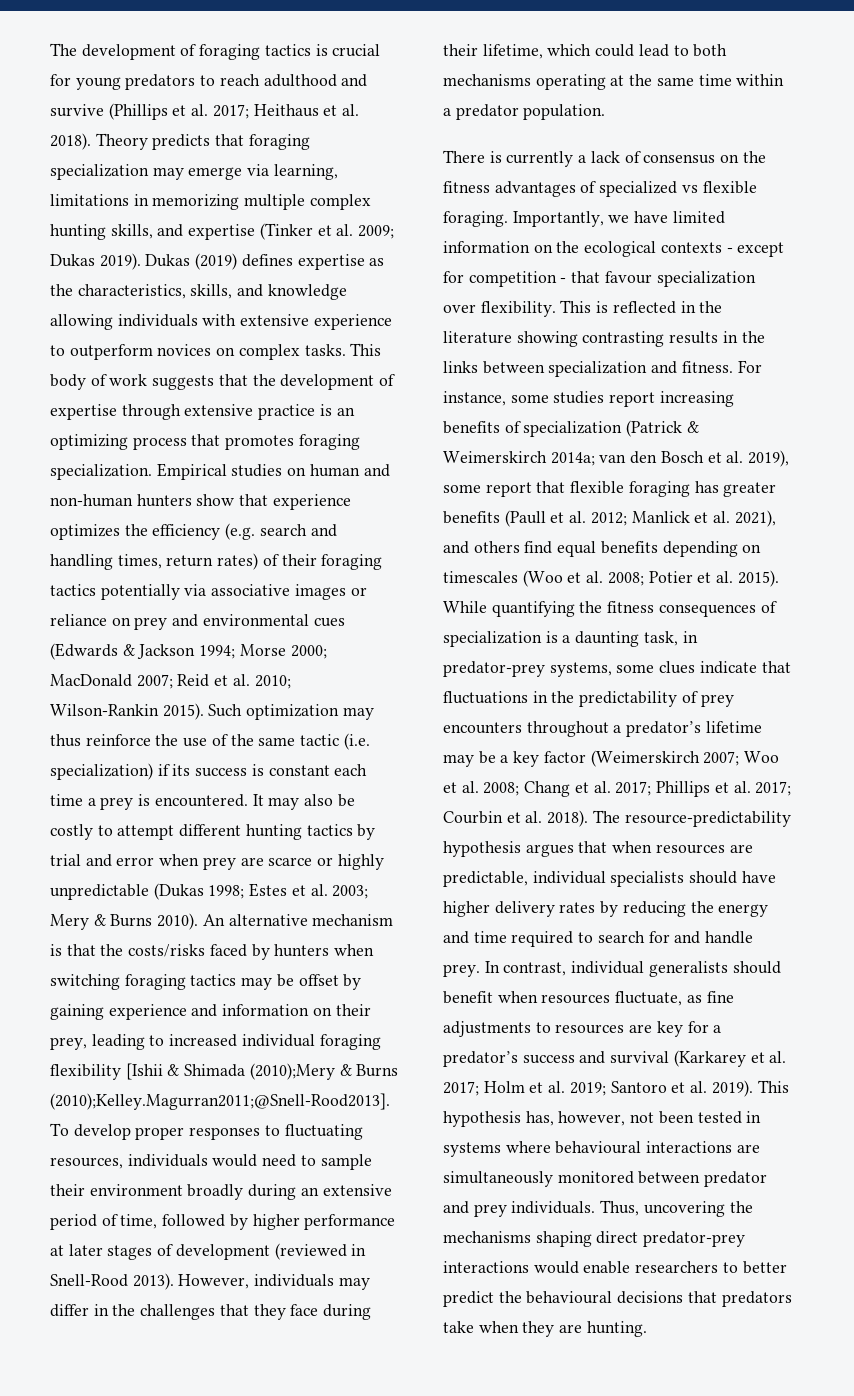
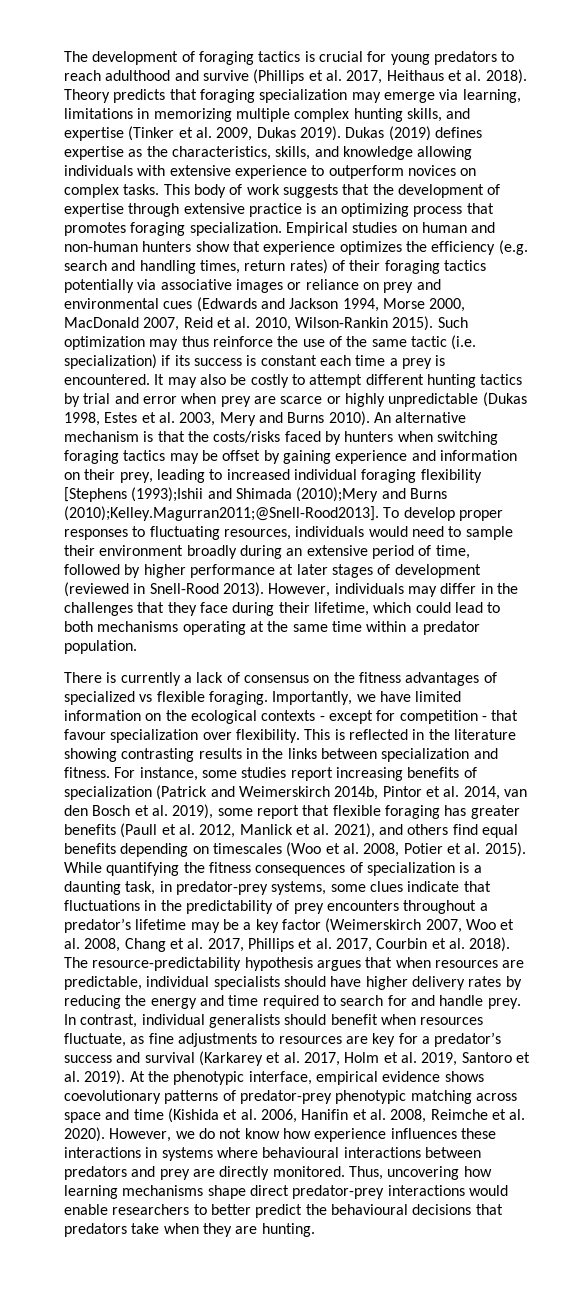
[212,104,249,119] 2017; -> [346,70,383,84] 2017,
[358,225,395,239] 2009; -> [216,127,253,141] 2009,
[122,644,327,659] [50,674,173,689] & Jackson 1994; Morse 2000; MacDonald 2007; -> [260,298,466,312] [64,317,180,331] and Jackson 1994, Morse 2000, MacDonald 2007,
[254,675,291,689] 2010; -> [254,317,291,331] 2010,
[208,885,245,899] 1998; -> [64,412,100,426] 1998,
[332,885,369,899] [50,914,106,930] 2003; Mery & -> [179,412,283,426] 2003, Mery and
[125,1063,180,1080] [Ishii & -> [64,487,232,502] [Stephens (1993);Ishii and
[339,1064,352,1076] & -> [381,488,406,499] and
[686,421,699,433] [443,451,595,466] & Weimerskirch 2014a; -> [210,786,500,800] and Weimerskirch 2014b, Pintor et al. 2014,
[590,512,627,526] 2012; -> [199,824,236,838] 2012,
[607,572,644,586] 2008; -> [363,843,400,857] 2008,
[703,751,740,766] 2007; -> [425,919,462,933] 2007,
[483,782,520,796] 2008; -> [84,938,121,952] 2008,
[615,781,652,796] 2017; -> [207,938,244,952] 2017,
[755,781,792,796] 2017; -> [335,938,372,952] 2017,
[443,1081,479,1096] 2017; -> [303,1052,340,1066] 2017,
[569,1082,606,1096] 2019; -> [421,1052,458,1066] 2019,
[757,1080,789,1093] [443,1111,742,1127] This hypothesis has, however, not been tested -> [129,1071,484,1085] [64,1090,517,1104] [64,1108,526,1123] [64,1127,496,1142] [64,1147,141,1158] At the phenotypic interface, empirical evidence shows coevolutionary patterns of predator-prey phenotypic matching across space and time (Kishida et al. 2006, Hanifin et al. 2008, Reimche et al. 2020). However, we do not know how experience influences these interactions
[736,1144,760,1153] [443,1171,768,1187] [443,1200,753,1217] [443,1231,592,1247] are simultaneously monitored between predator and prey individuals. Thus, uncovering the mechanisms shaping -> [424,1147,481,1158] [64,1166,492,1180] [64,1185,246,1199] between predators and prey are directly monitored. Thus, uncovering how learning mechanisms shape

